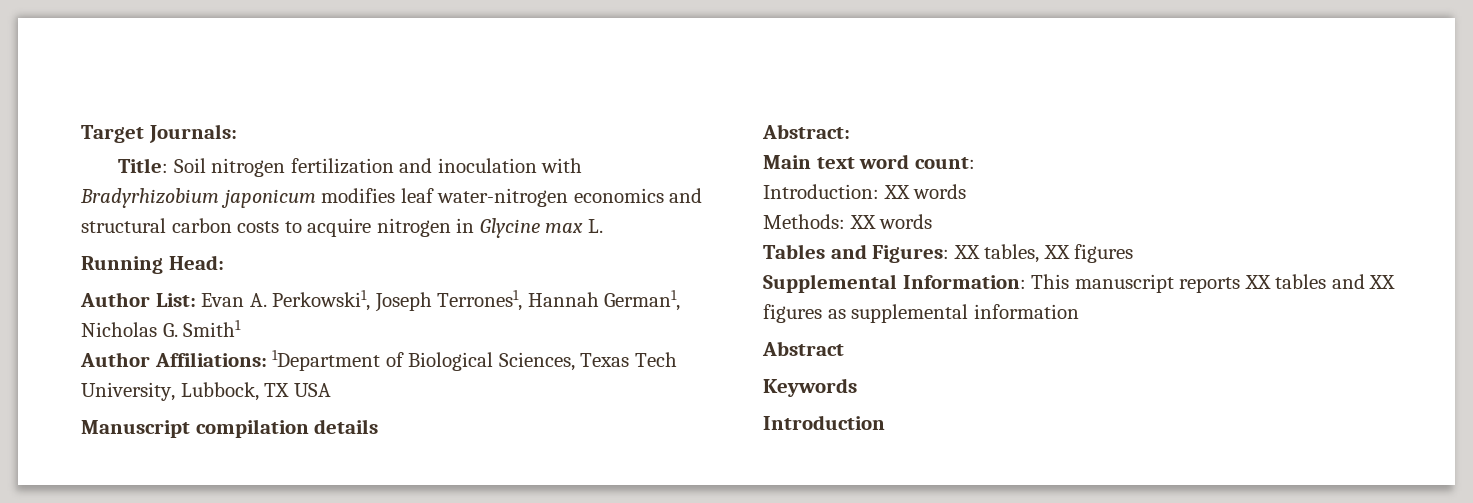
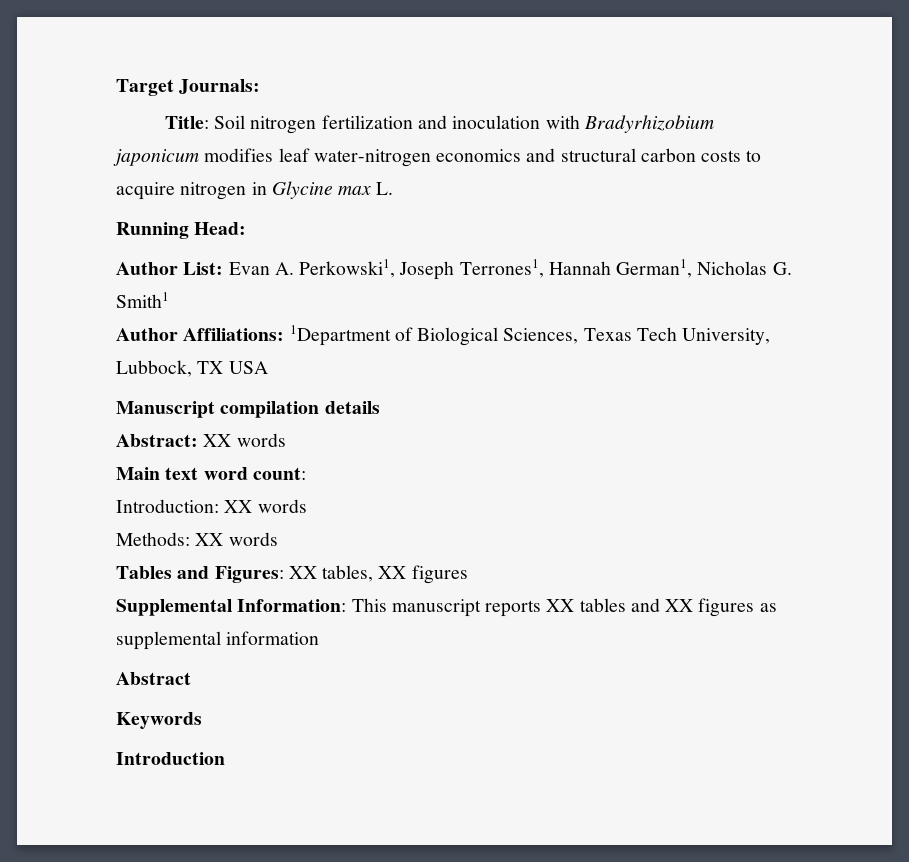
(850, 131) none -> [203,433,286,447] XX words

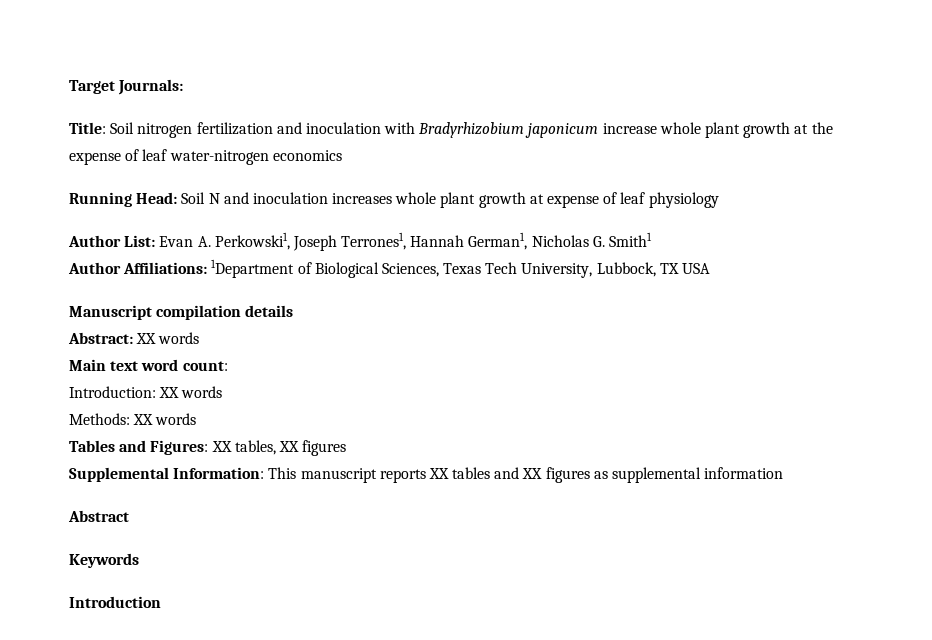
[204,148,762,167] [116,181,394,200] [116,222,247,239] modifies leaf water-nitrogen economics and structural carbon costs to acquire nitrogen in Glycine max L. // Running Head: -> [602,122,833,138] [69,149,342,165] [69,192,719,208] increase whole plant growth at the expense of leaf water-nitrogen economics // Running Head: Soil N and inoculation increases whole plant growth at expense of leaf physiology

